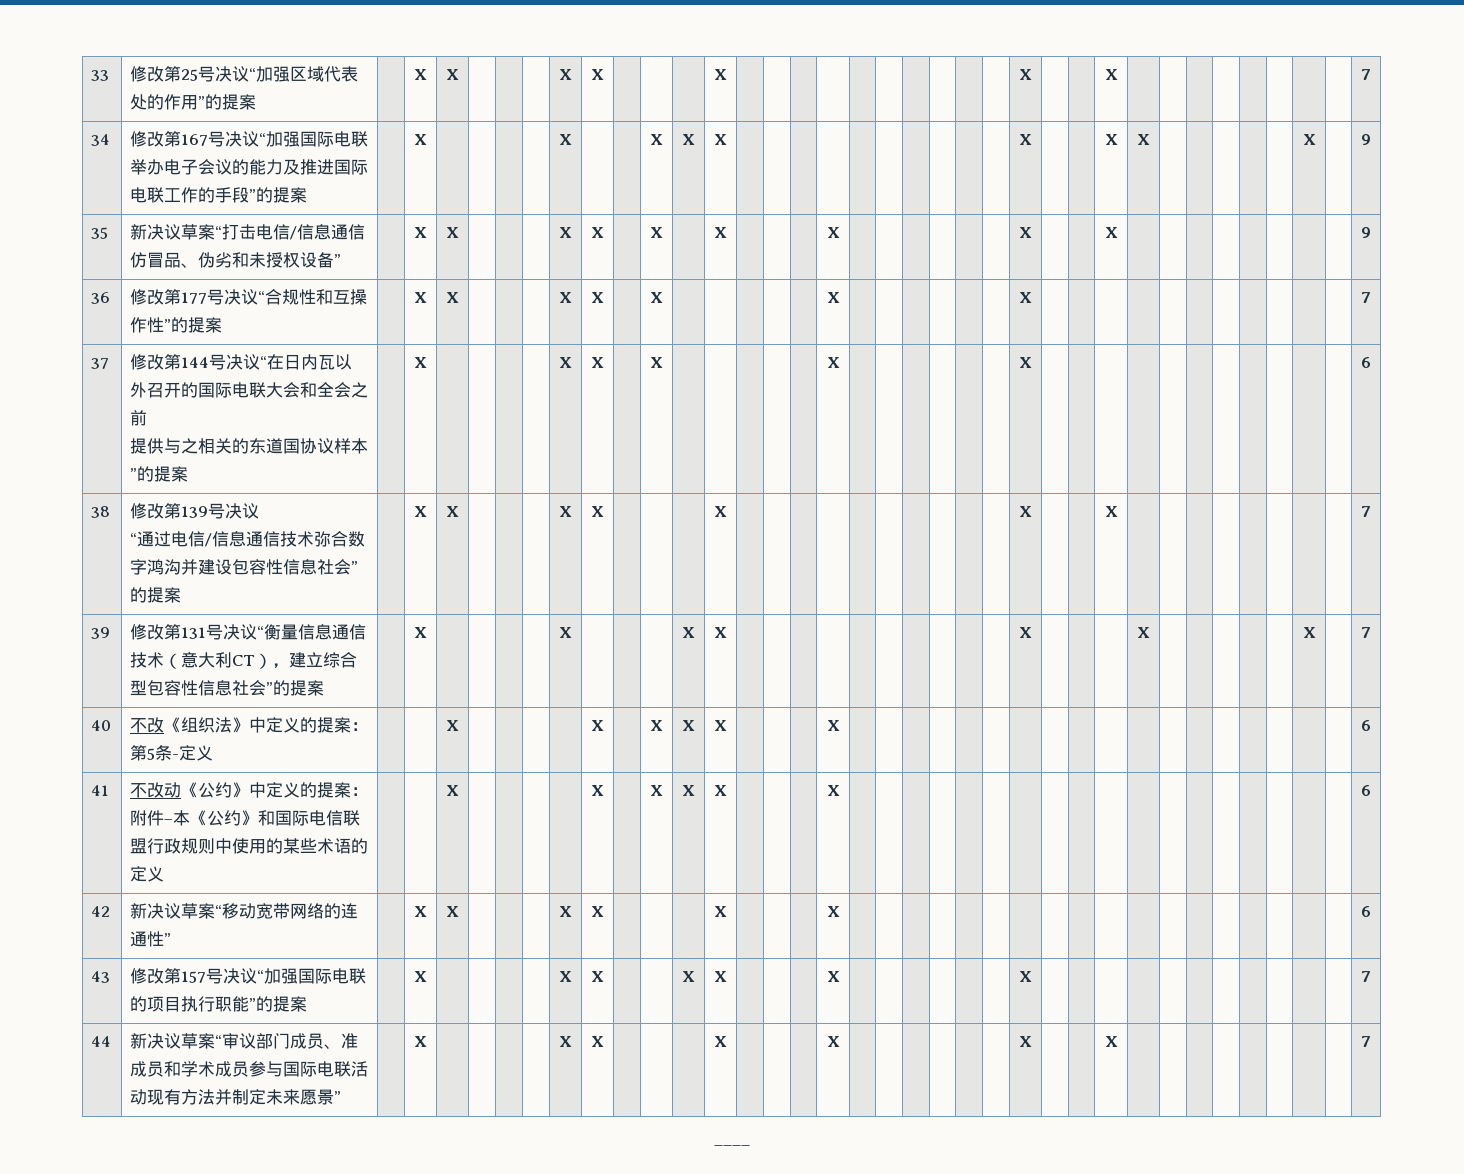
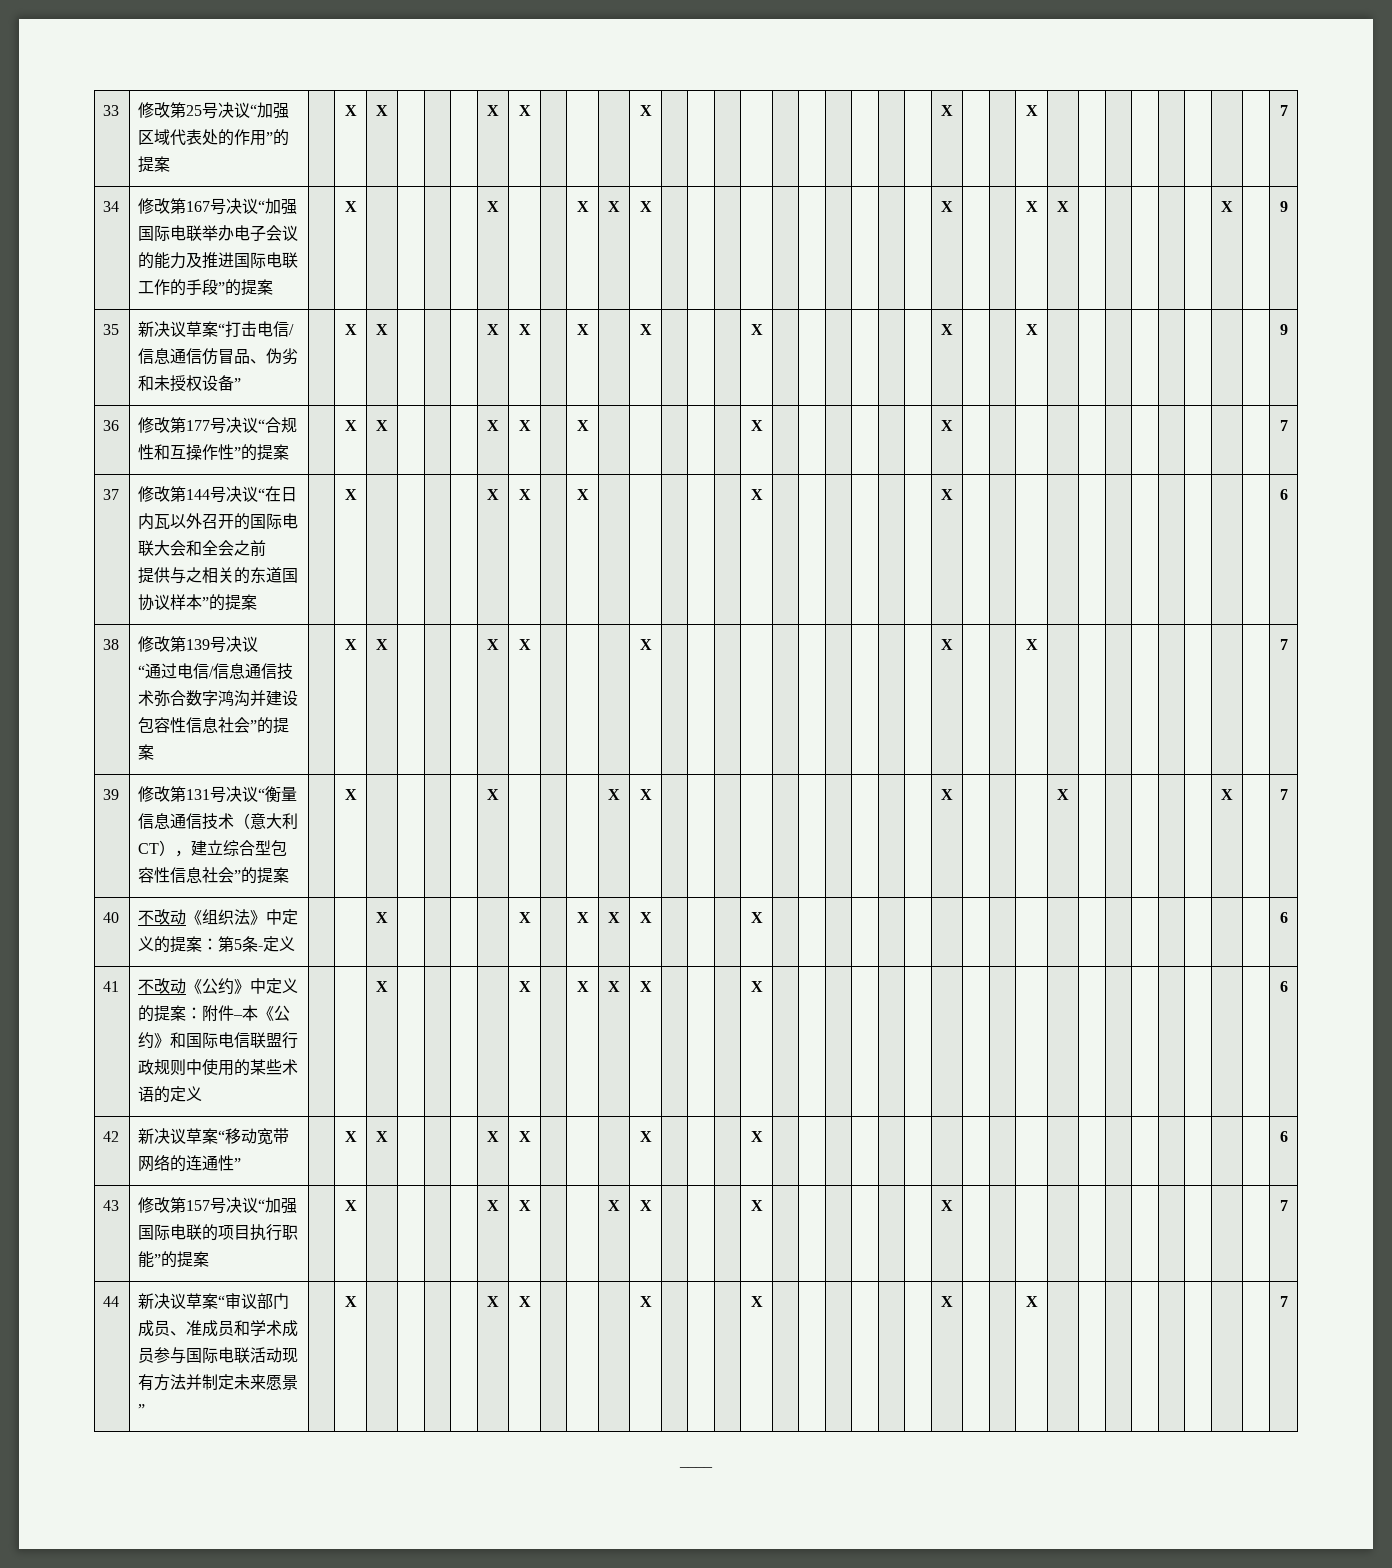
(165, 725) none -> [170,909,187,925] 动

